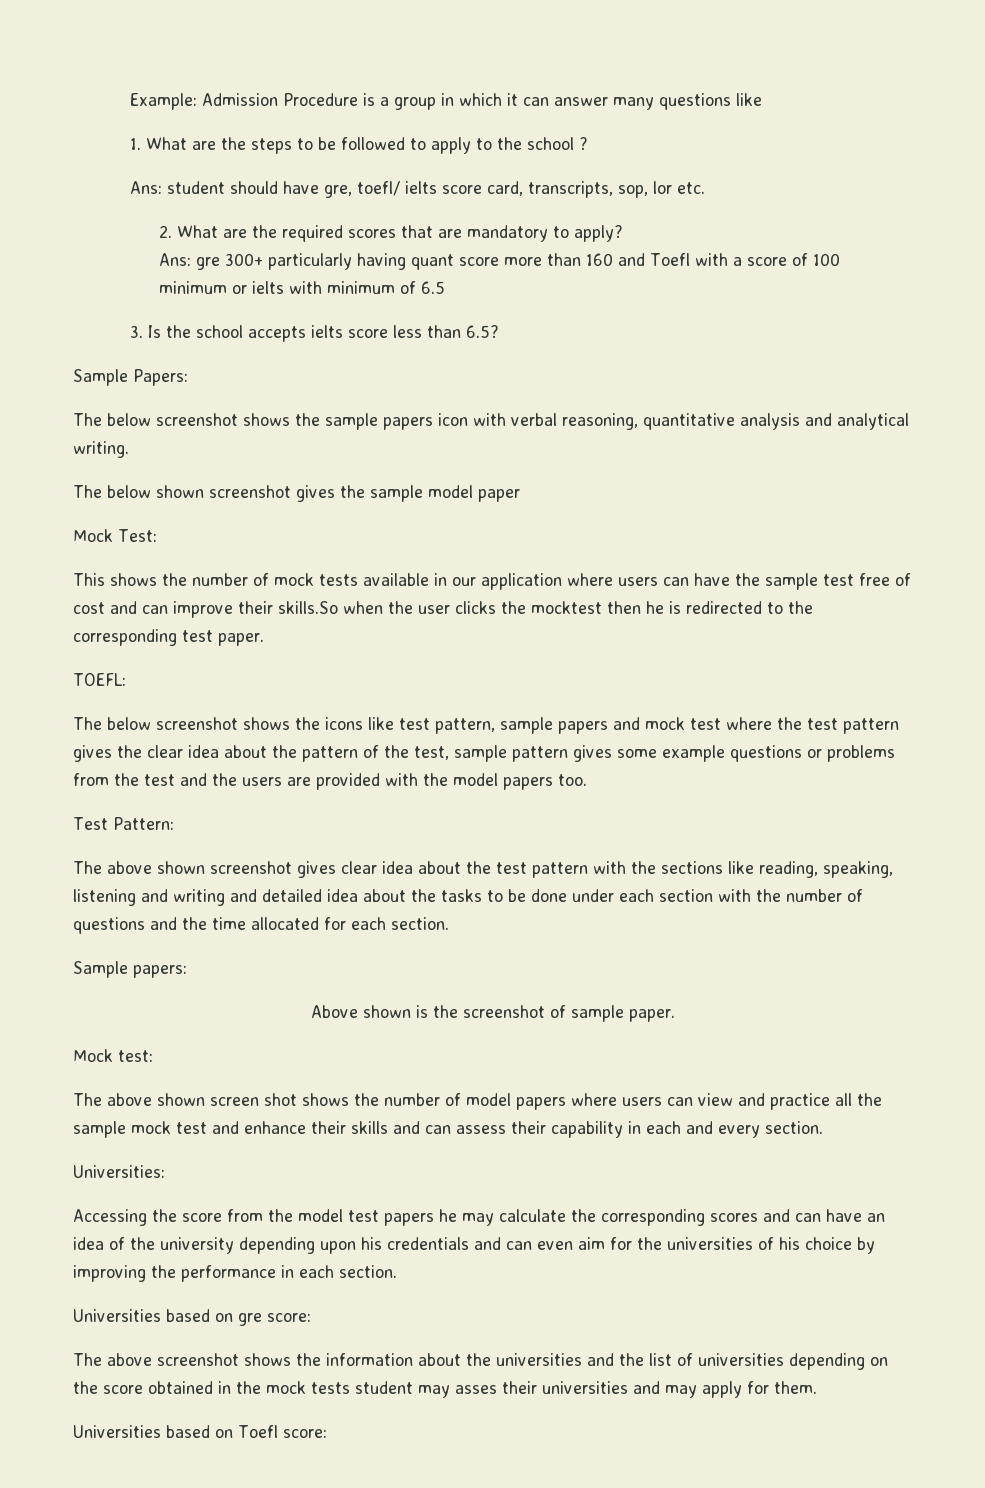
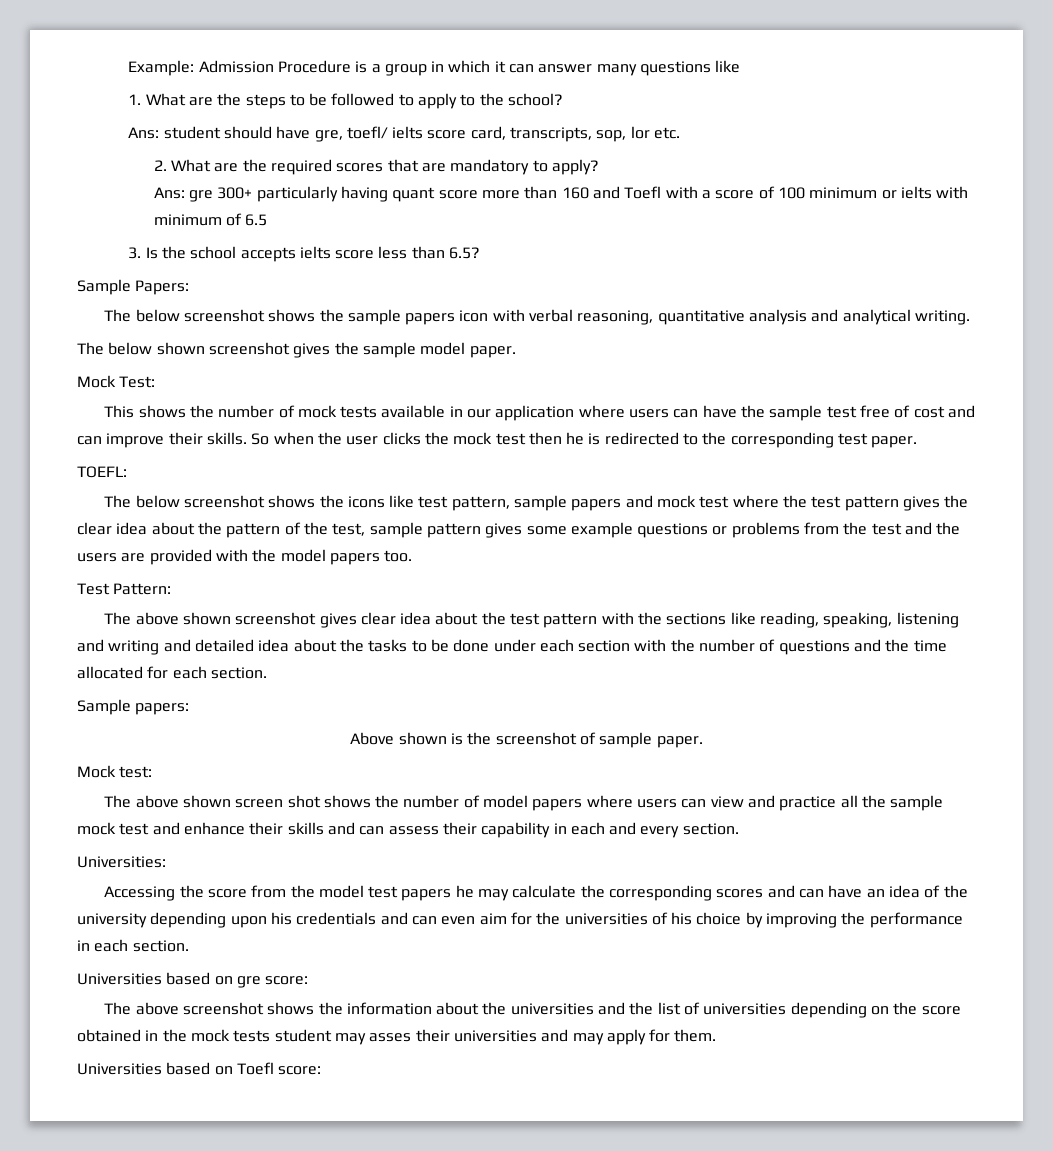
[527,137,589,150] school ? -> [508,93,564,106] school?
[478,489,520,502] paper -> [469,346,516,358] paper.
[278,601,338,614] skills.So -> [206,432,270,445] skills. So
[531,601,602,614] mocktest -> [453,432,526,445] mock test

